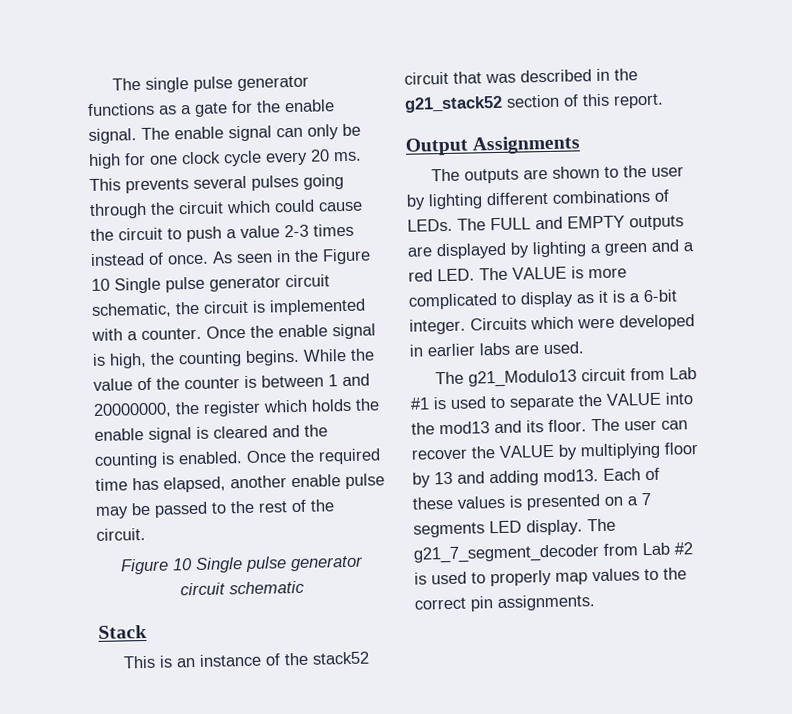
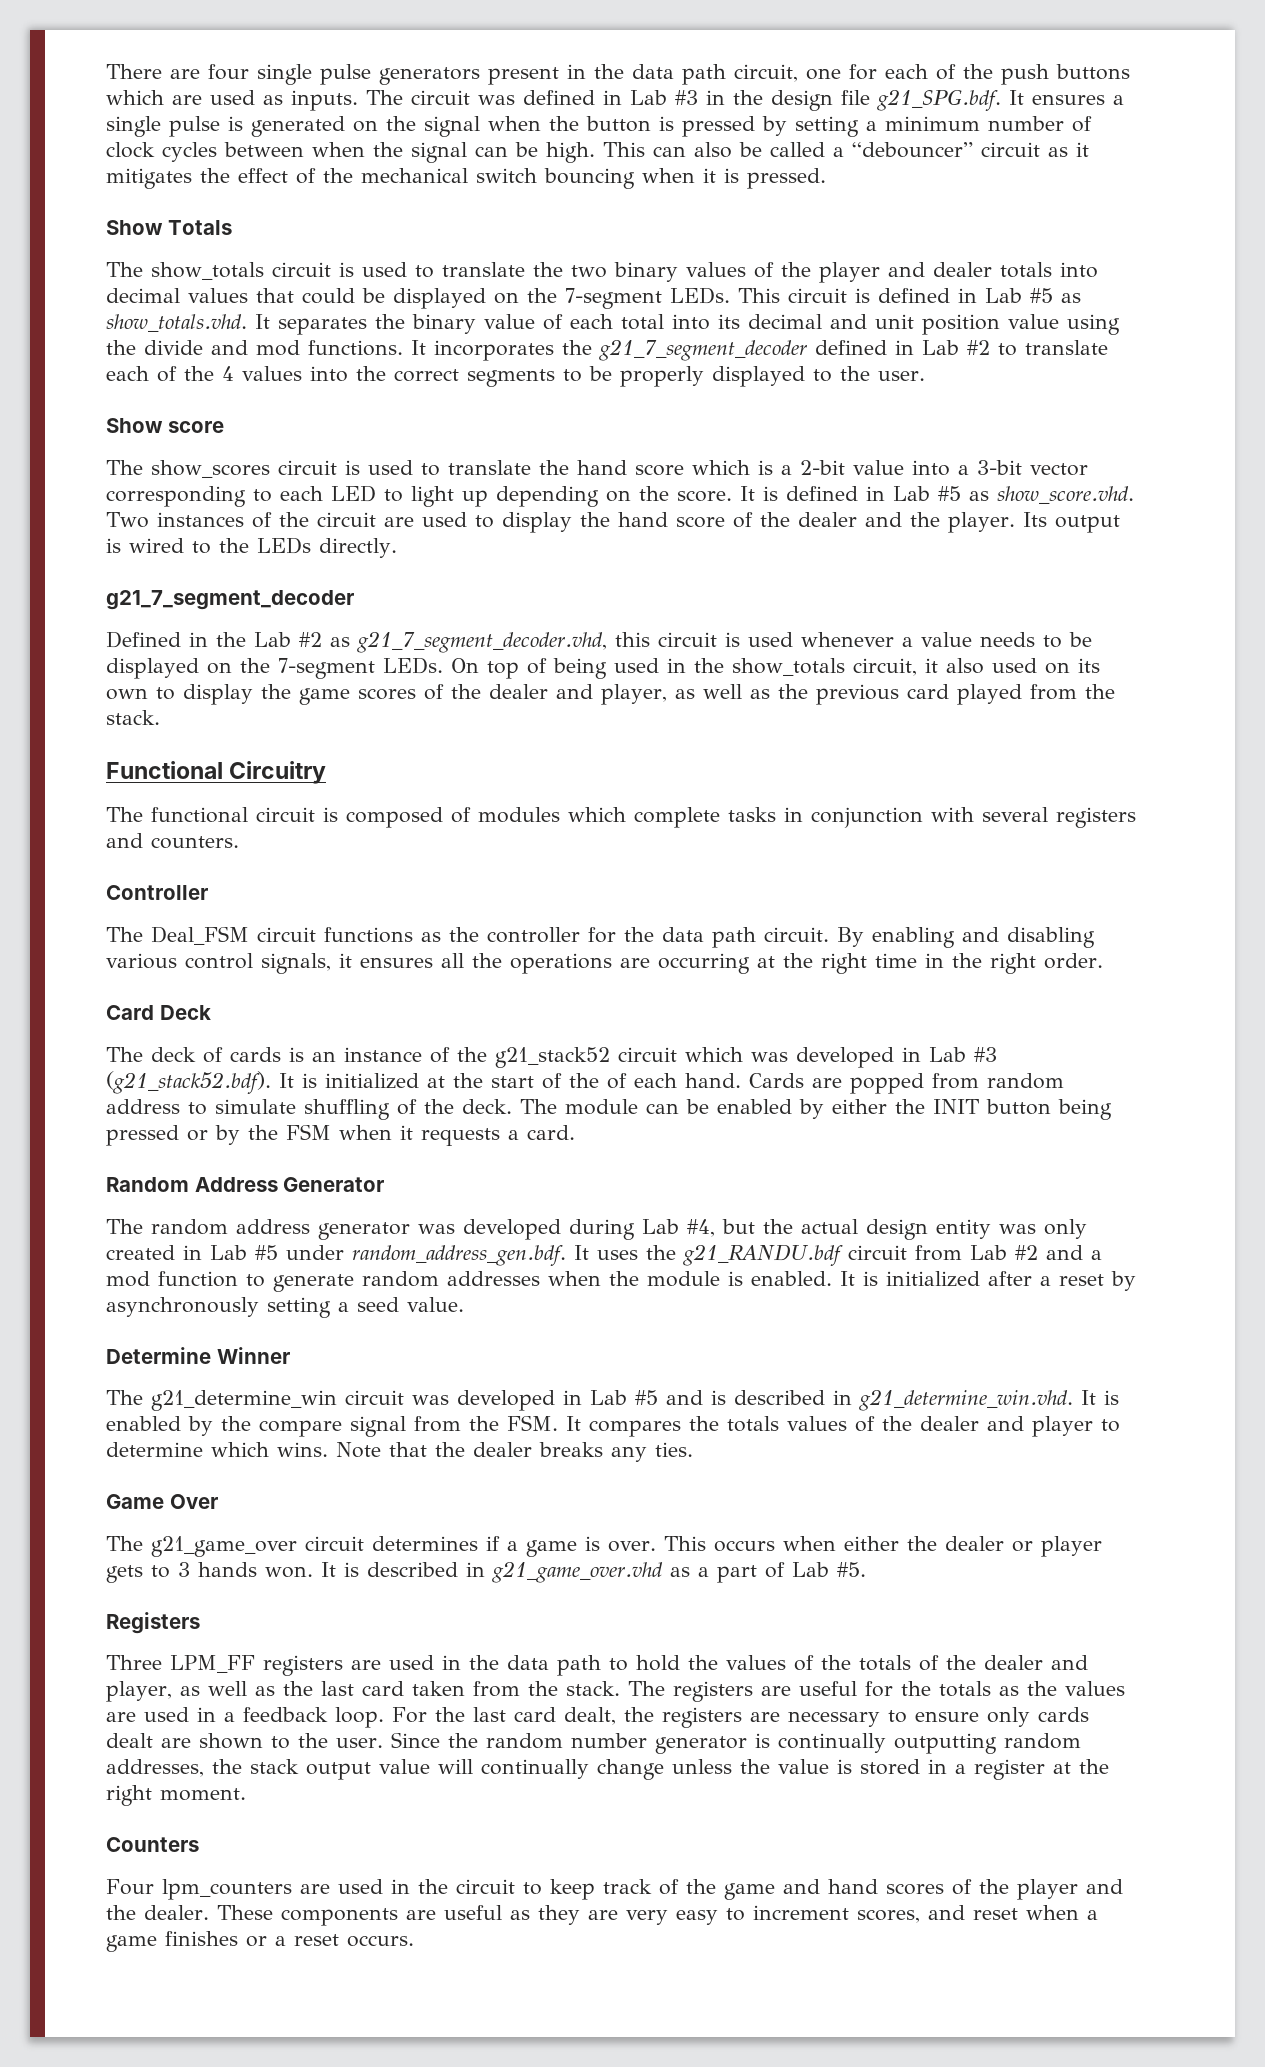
[111,75,309,93] [87,99,335,117] [88,123,361,145] [88,149,362,170] [89,174,344,194] [89,199,363,220] [90,223,354,243] [90,248,371,266] [91,274,330,294] [91,298,366,318] [91,323,376,341] [92,348,375,369] [93,373,370,391] [93,398,380,418] [94,424,328,443] [94,448,381,469] [95,473,385,493] [95,499,335,519] [96,527,146,541] [120,555,364,575] [180,580,305,596] [98,624,147,639] [122,655,156,669] The single pulse generator functions as a gate for the enable signal. The enable signal can only be high for one clock cycle every 20 ms. This prevents several pulses going through the circuit which could cause the circuit to push a value 2-3 times instead of once. As seen in the Figure 10 Single pulse generator circuit schematic, the circuit is implemented with a counter. Once the enable signal is high, the counting begins. While the value of the counter is between 1 and 20000000, the register which holds the enable signal is cleared and the counting is enabled. Once the required time has elapsed, another enable pulse may be passed to the rest of the circuit. // Figure 10 Single pulse generator circuit schematic // Stack // This -> [106,64,1130,85] [106,89,1124,111] [106,116,1092,137] [106,142,1089,163] [106,168,826,189] [106,220,232,235] [106,262,1098,283] [106,287,1081,309] [106,314,1120,335] [106,339,1108,361] [106,366,925,387] [106,418,224,433] [106,460,1088,478] [106,485,1134,507] [106,512,1120,533] [106,537,397,558] [106,590,354,610] [106,631,1092,653] [106,657,1100,679] [106,684,1115,705] [106,710,160,725] [106,761,327,784] [106,807,1136,828] [106,833,239,849] [106,885,208,900] [106,926,1095,948] [106,953,1103,974] [106,1005,211,1020] [106,1047,281,1063] There are four single pulse generators present in the data path circuit, one for each of the push buttons which are used as inputs. The circuit was defined in Lab #3 in the design file g21_SPG.bdf. It ensures a single pulse is generated on the signal when the button is pressed by setting a minimum number of clock cycles between when the signal can be high. This can also be called a “debouncer” circuit as it mitigates the effect of the mechanical switch bouncing when it is pressed. // Show Totals // The show_totals circuit is used to translate the two binary values of the player and dealer totals into decimal values that could be displayed on the 7-segment LEDs. This circuit is defined in Lab #5 as show_totals.vhd. It separates the binary value of each total into its decimal and unit position value using the divide and mod functions. It incorporates the g21_7_segment_decoder defined in Lab #2 to translate each of the 4 values into the correct segments to be properly displayed to the user. // Show score // The show_scores circuit is used to translate the hand score which is a 2-bit value into a 3-bit vector corresponding to each LED to light up depending on the score. It is defined in Lab #5 as show_score.vhd. Two instances of the circuit are used to display the hand score of the dealer and the player. Its output is wired to the LEDs directly. // g21_7_segment_decoder // Defined in the Lab #2 as g21_7_segment_decoder.vhd, this circuit is used whenever a value needs to be displayed on the 7-segment LEDs. On top of being used in the show_totals circuit, it also used on its own to display the game scores of the dealer and player, as well as the previous card played from the stack. // Functional Circuitry // The functional circuit is composed of modules which complete tasks in conjunction with several registers and counters. // Controller // The Deal_FSM circuit functions as the controller for the data path circuit. By enabling and disabling various control signals, it ensures all the operations are occurring at the right time in the right order. // Card Deck // The deck of cards
[311,651,370,665] [404,68,638,85] [404,93,664,113] [405,135,581,156] [430,165,684,184] [406,189,669,210] [407,215,684,232] [407,239,694,260] [408,266,627,282] [408,289,677,310] [409,314,695,335] [409,341,584,357] [434,367,697,388] [410,392,693,411] [411,418,688,435] [411,442,698,460] [412,467,660,488] [412,493,651,511] [413,518,616,538] [413,542,693,564] [414,567,687,587] [414,594,596,612] stack52 circuit that was described in the g21_stack52 section of this report. // Output Assignments // The outputs are shown to the user by lighting different combinations of LEDs. The FULL and EMPTY outputs are displayed by lighting a green and a red LED. The VALUE is more complicated to display as it is a 6-bit integer. Circuits which were developed in earlier labs are used. // The g21_Modulo13 circuit from Lab #1 is used to separate the VALUE into the mod13 and its floor. The user can recover the VALUE by multiplying floor by 13 and adding mod13. Each of these values is presented on a 7 segments LED display. The g21_7_segment_decoder from Lab #2 is used to properly map values to the correct pin assignments. -> [495,1047,997,1068] [106,1071,1064,1094] [106,1099,1112,1120] [106,1124,575,1146] [106,1177,385,1192] [106,1219,1087,1240] [106,1244,1103,1266] [106,1271,1136,1292] [106,1297,464,1318] [106,1347,290,1364] [106,1389,1119,1411] [106,1415,1120,1437] [106,1442,693,1462] [106,1494,218,1509] [106,1536,1102,1557] [106,1561,866,1583] [106,1612,200,1634] [106,1655,1088,1676] [106,1681,1125,1702] [106,1707,1089,1728] [106,1732,1081,1754] [106,1759,1109,1780] [106,1785,246,1806] [106,1837,199,1852] [106,1879,1123,1900] [106,1905,1098,1926] [106,1931,414,1952] g21_stack52 circuit which was developed in Lab #3 (g21_stack52.bdf). It is initialized at the start of the of each hand. Cards are popped from random address to simulate shuffling of the deck. The module can be enabled by either the INIT button being pressed or by the FSM when it requests a card. // Random Address Generator // The random address generator was developed during Lab #4, but the actual design entity was only created in Lab #5 under random_address_gen.bdf. It uses the g21_RANDU.bdf circuit from Lab #2 and a mod function to generate random addresses when the module is enabled. It is initialized after a reset by asynchronously setting a seed value. // Determine Winner // The g21_determine_win circuit was developed in Lab #5 and is described in g21_determine_win.vhd. It is enabled by the compare signal from the FSM. It compares the totals values of the dealer and player to determine which wins. Note that the dealer breaks any ties. // Game Over // The g21_game_over circuit determines if a game is over. This occurs when either the dealer or player gets to 3 hands won. It is described in g21_game_over.vhd as a part of Lab #5. // Registers // Three LPM_FF registers are used in the data path to hold the values of the totals of the dealer and player, as well as the last card taken from the stack. The registers are useful for the totals as the values are used in a feedback loop. For the last card dealt, the registers are necessary to ensure only cards dealt are shown to the user. Since the random number generator is continually outputting random addresses, the stack output value will continually change unless the value is stored in a register at the right moment. // Counters // Four lpm_counters are used in the circuit to keep track of the game and hand scores of the player and the dealer. These components are useful as they are very easy to increment scores, and reset when a game finishes or a reset occurs.

